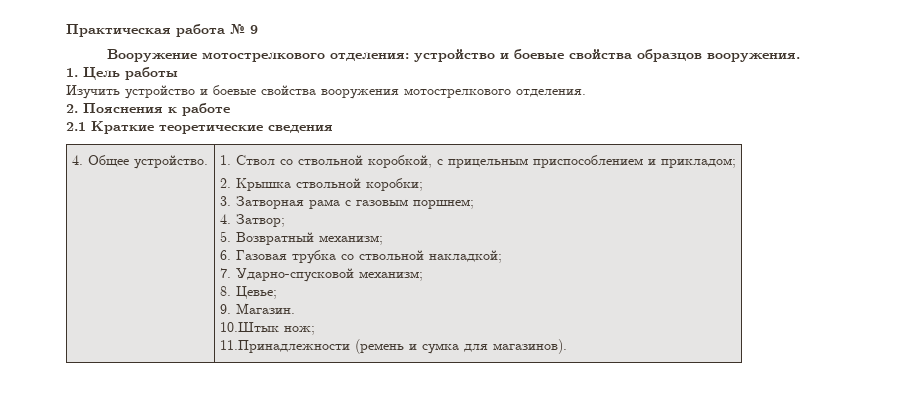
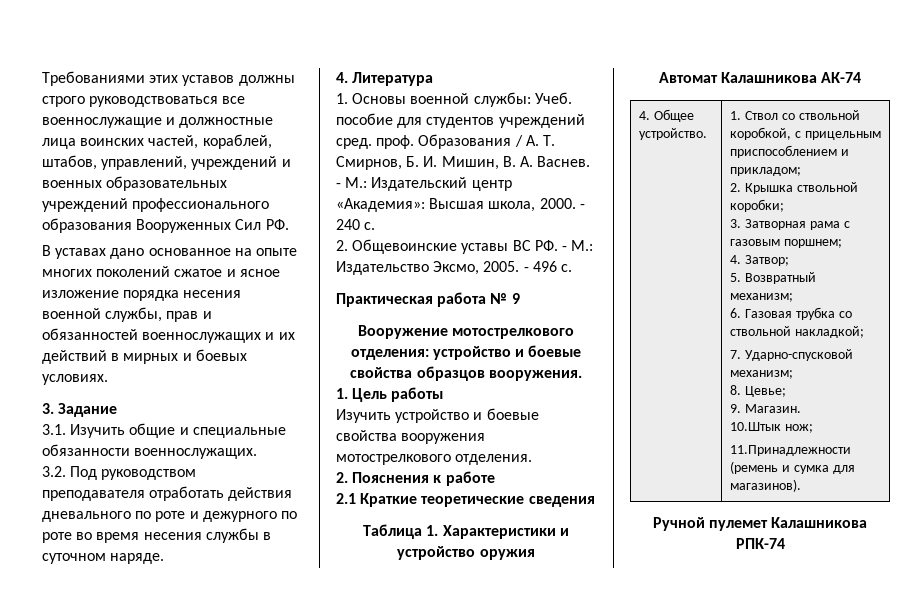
(66, 30) none -> [42,71,295,86] [42,96,246,107] [42,117,274,128] [42,134,272,149] [42,155,291,170] [42,176,228,191] [42,198,270,212] [42,218,289,233] [42,245,297,259] [42,266,280,277] [42,290,242,301] [42,307,212,322] [42,328,295,343] [42,349,247,364] [42,374,108,385] [42,403,118,417] [42,423,286,438] [42,444,258,459] [42,466,197,480] [42,486,293,501] [42,511,297,522] [42,528,271,543] [42,553,165,564] [336,72,434,86] [336,92,572,107] [336,113,585,128] [336,134,555,149] [336,156,591,170] [336,177,512,191] [336,198,585,212] [336,219,376,230] [336,239,594,254] [336,261,572,275] Требованиями этих уставов должны строго руководствоваться все военнослужащие и должностные лица воинских частей, кораблей, штабов, управлений, учреждений и военных образовательных учреждений профессионального образования Вооруженных Сил РФ. // В уставах дано основанное на опыте многих поколений сжатое и ясное изложение порядка несения военной службы, прав и обязанностей военнослужащих и их действий в мирных и боевых условиях. // 3. Задание // 3.1. Изучить общие и специальные обязанности военнослужащих. // 3.2. Под руководством преподавателя отработать действия дневального по роте и дежурного по роте во время несения службы в суточном наряде. // 4. Литература // 1. Основы военной службы: Учеб. пособие для студентов учреждений сред. проф. Образования / А. Т. Смирнов, Б. И. Мишин, В. А. Васнев. - М.: Издательский центр «Академия»: Высшая школа, 2000. - 240 с. // 2. Общевоинские уставы ВС РФ. - М.: Издательство Эксмо, 2005. - 496 с. //
(333, 129) none -> [363,524,569,539] [397,546,535,560] [658,72,862,83] // Таблица 1. Характеристики и устройство оружия // Автомат Калашникова АК-74
(567, 346) none -> [652,517,868,531] [735,538,785,549] // Ручной пулемет Калашникова РПК-74

